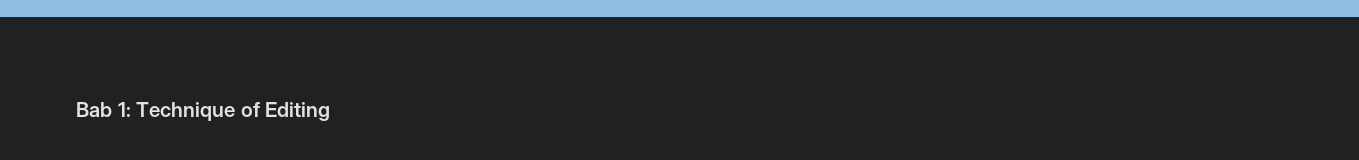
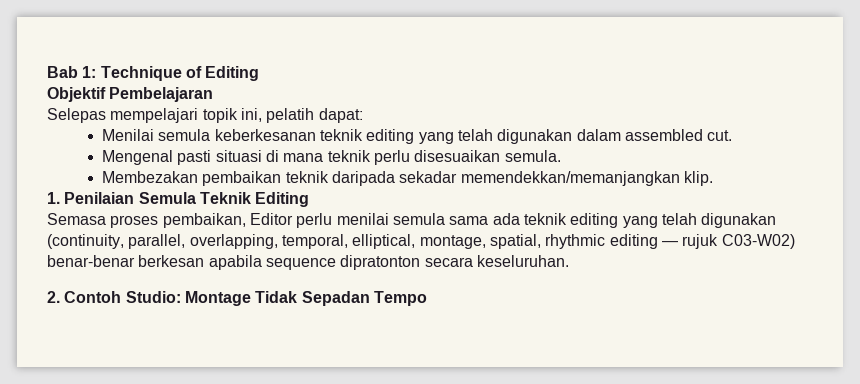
(331, 111) none -> [47,87,214,102] [47,108,363,123] [102,129,733,144] [102,150,561,165] [102,171,713,186] [47,192,310,207] [47,213,777,228] [47,234,795,249] [47,255,569,270] [47,291,427,306] // Objektif Pembelajaran // Selepas mempelajari topik ini, pelatih dapat: // Menilai semula keberkesanan teknik editing yang telah digunakan dalam assembled cut. // Mengenal pasti situasi di mana teknik perlu disesuaikan semula. // Membezakan pembaikan teknik daripada sekadar memendekkan/memanjangkan klip. // 1. Penilaian Semula Teknik Editing // Semasa proses pembaikan, Editor perlu menilai semula sama ada teknik editing yang telah digunakan (continuity, parallel, overlapping, temporal, elliptical, montage, spatial, rhythmic editing — rujuk C03-W02) benar-benar berkesan apabila sequence dipratonton secara keseluruhan. // 2. Contoh Studio: Montage Tidak Sepadan Tempo

